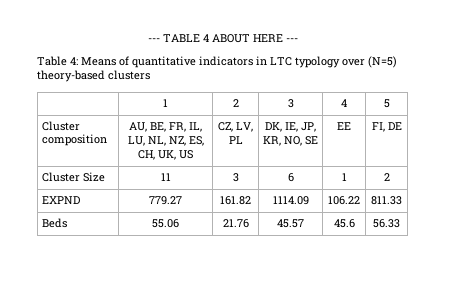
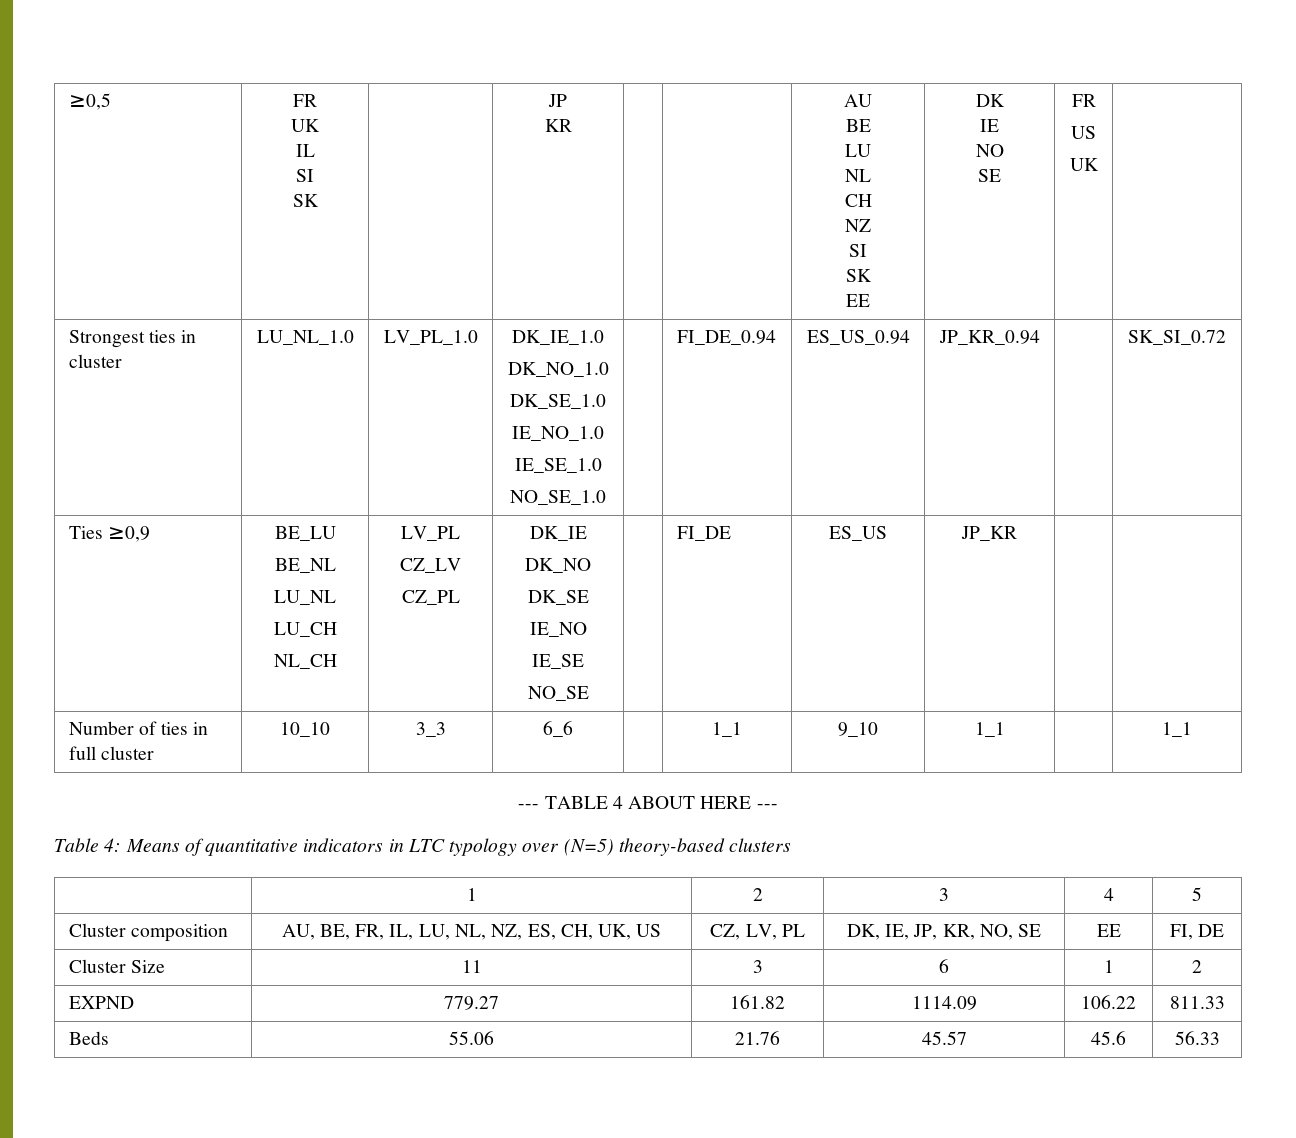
(147, 40) none -> [68,93,111,110] [293,94,317,107] [291,119,320,132] [295,144,315,157] [296,169,314,182] [292,194,319,207] [548,94,567,107] [544,119,572,132] [844,94,872,107] [845,119,871,132] [845,144,871,157] [845,169,871,182] [844,194,872,207] [845,219,871,232] [849,244,867,257] [845,269,872,282] [846,294,870,307] [975,94,1005,107] [980,119,999,132] [975,144,1004,157] [978,169,1001,182] [1071,94,1096,107] [1071,126,1096,139] [1069,158,1099,171] [68,330,197,348] [68,354,122,368] [256,330,354,345] [383,330,478,345] [512,330,604,345] [507,362,609,377] [510,394,606,409] [512,426,604,441] [514,458,602,473] [510,490,606,505] [676,330,776,345] [806,330,910,345] [938,330,1040,345] [1128,330,1226,345] [68,526,150,542] [274,526,336,541] [274,558,336,573] [274,590,336,605] [273,622,337,637] [273,654,337,669] [401,526,460,541] [400,558,461,573] [401,590,460,605] [529,526,587,541] [525,558,591,573] [527,590,589,605] [529,622,587,637] [532,654,584,669] [527,686,589,701] [676,526,731,541] [829,526,887,541] [961,526,1017,541] [68,721,209,735] [68,746,154,760] [280,722,330,737] [415,722,446,737] [543,721,573,737] [712,722,742,737] [838,722,878,737] [974,722,1005,737] [1162,722,1192,737] ≥0,5 | FR // UK // IL // SI // SK | | JP // KR | | | AU // BE // LU // NL // CH // NZ // SI // SK // EE | DK // IE // NO // SE | FR // US // UK | // Strongest ties in cluster | LU_NL_1.0 | LV_PL_1.0 | DK_IE_1.0 // DK_NO_1.0 // DK_SE_1.0 // IE_NO_1.0 // IE_SE_1.0 // NO_SE_1.0 | | FI_DE_0.94 | ES_US_0.94 | JP_KR_0.94 | | SK_SI_0.72 // Ties ≥0,9 | BE_LU // BE_NL // LU_NL // LU_CH // NL_CH | LV_PL // CZ_LV // CZ_PL | DK_IE // DK_NO // DK_SE // IE_NO // IE_SE // NO_SE | | FI_DE | ES_US | JP_KR | | // Number of ties in full cluster | 10_10 | 3_3 | 6_6 | | 1_1 | 9_10 | 1_1 | | 1_1 //

